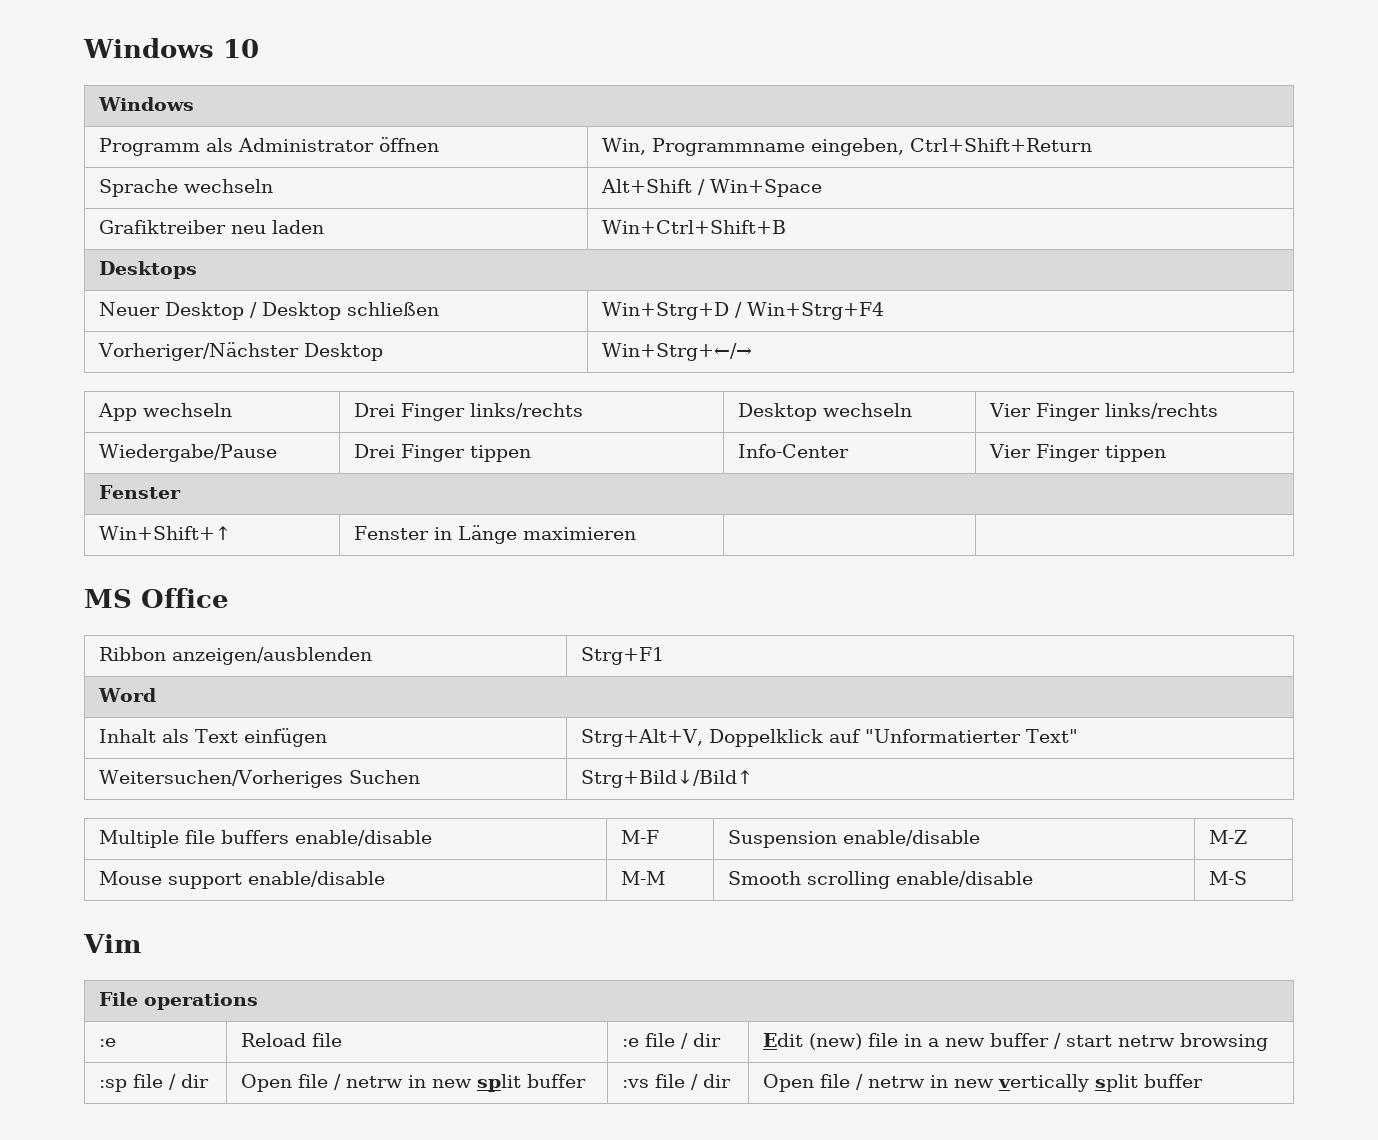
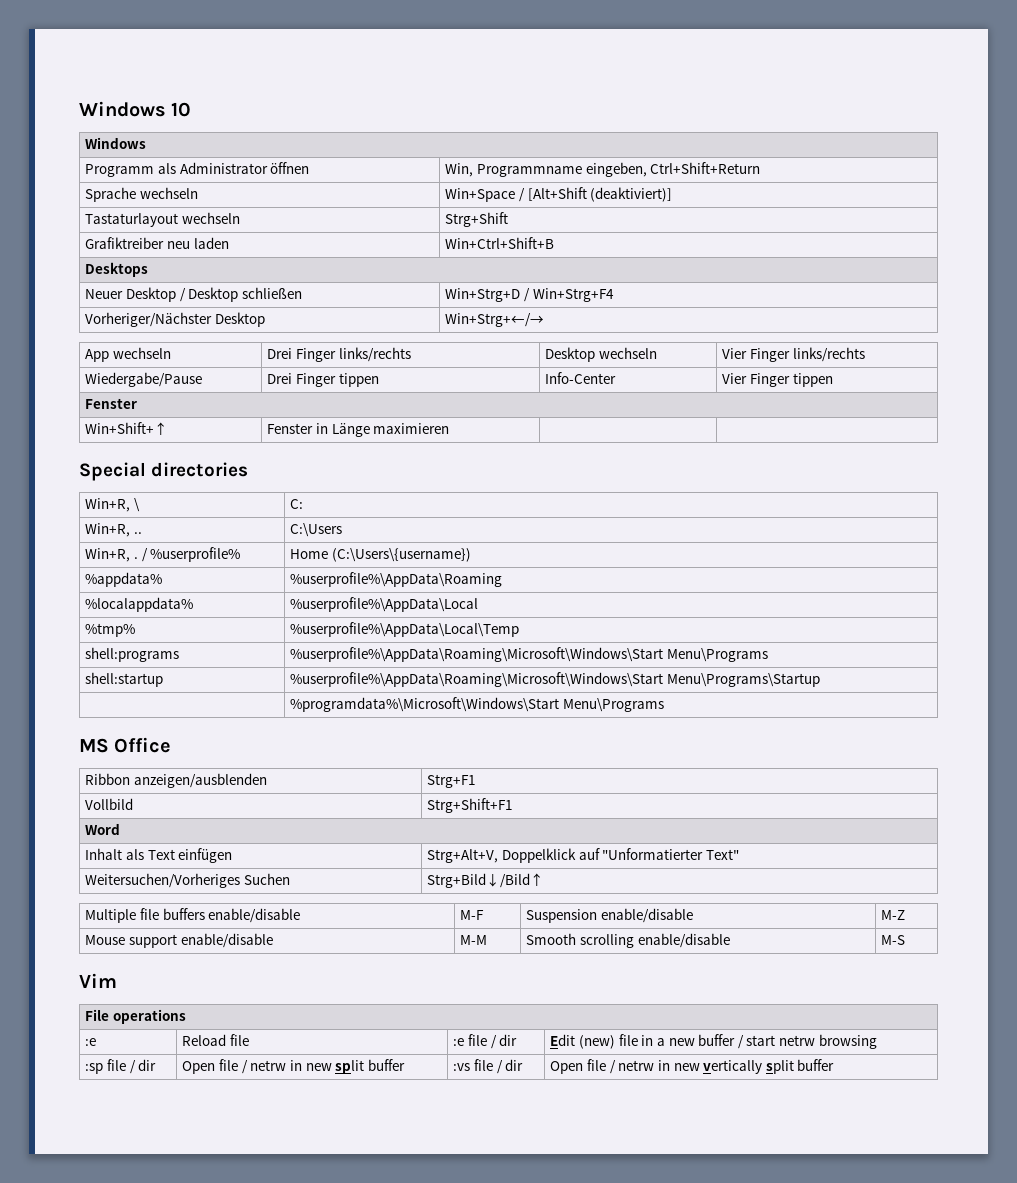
[600,179,822,197] Alt+Shift / Win+Space -> [445,187,673,202] [85,212,240,227] [445,212,509,227] Win+Space / [Alt+Shift (deaktiviert)] // Tastaturlayout wechseln | Strg+Shift
(636, 533) none -> [79,462,249,481] [85,498,140,512] [290,499,304,509] [85,523,142,537] [290,523,343,537] [85,547,241,562] [290,548,471,562] [85,572,163,587] [290,572,503,587] [85,597,194,612] [290,597,479,612] [85,623,136,637] [290,622,520,637] [85,647,180,662] [290,647,768,662] [85,672,164,687] [290,672,820,687] [290,697,664,712] // Special directories // Win+R, \ | C: // Win+R, .. | C:\Users // Win+R, . / %userprofile% | Home (C:\Users\{username}) // %appdata% | %userprofile%\AppData\Roaming // %localappdata% | %userprofile%\AppData\Local // %tmp% | %userprofile%\AppData\Local\Temp // shell:programs | %userprofile%\AppData\Roaming\Microsoft\Windows\Start Menu\Programs // shell:startup | %userprofile%\AppData\Roaming\Microsoft\Windows\Start Menu\Programs\Startup // | %programdata%\Microsoft\Windows\Start Menu\Programs
(664, 656) none -> [85,798,134,810] [427,798,514,813] // Vollbild | Strg+Shift+F1

